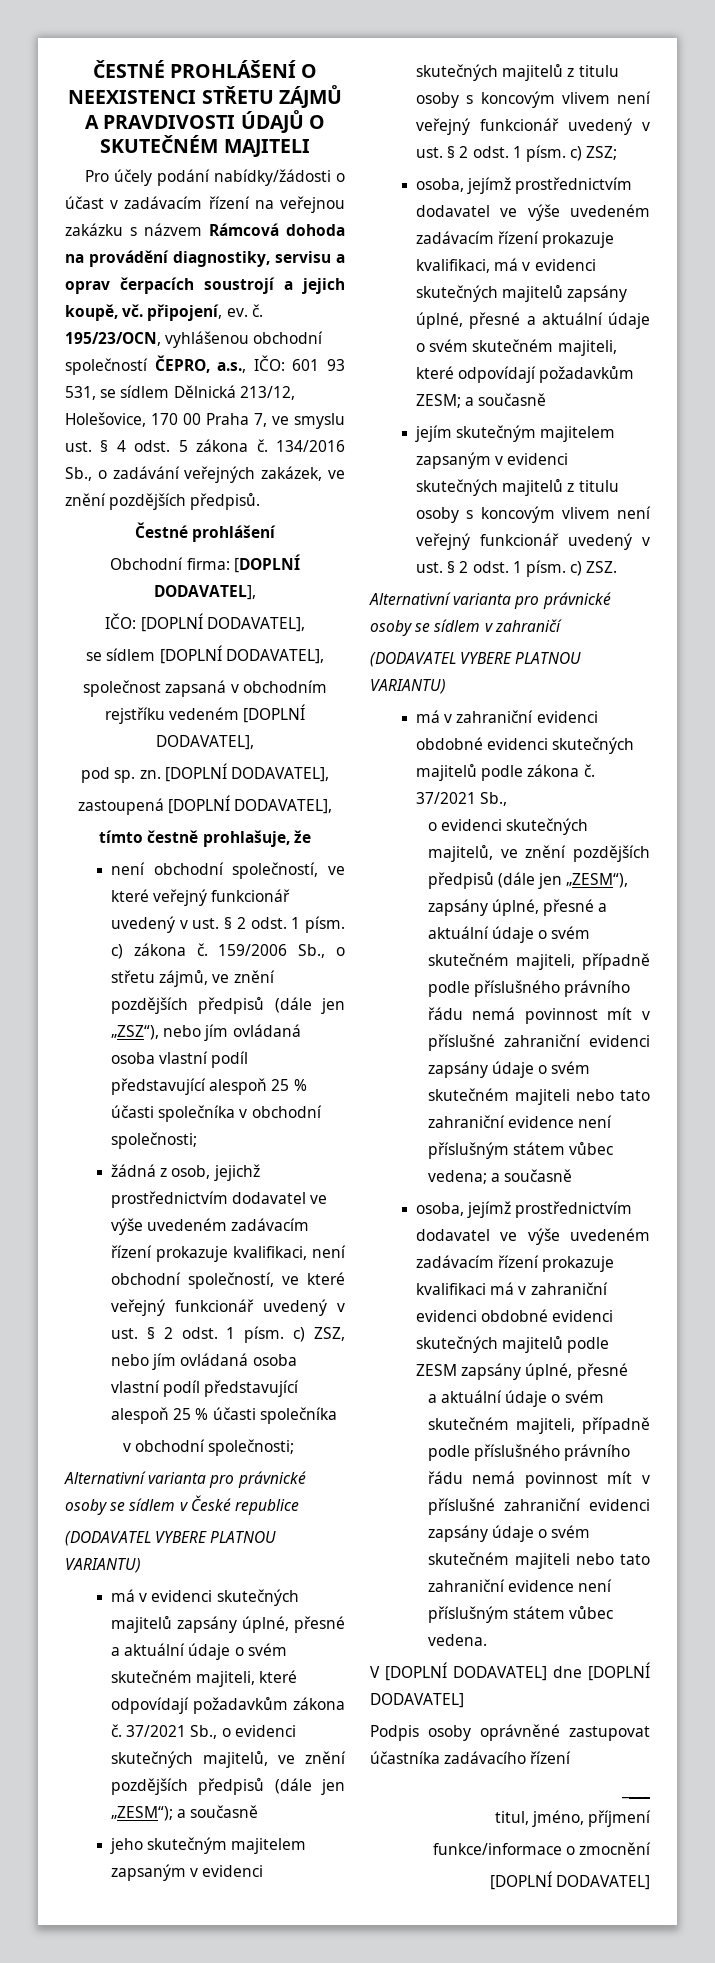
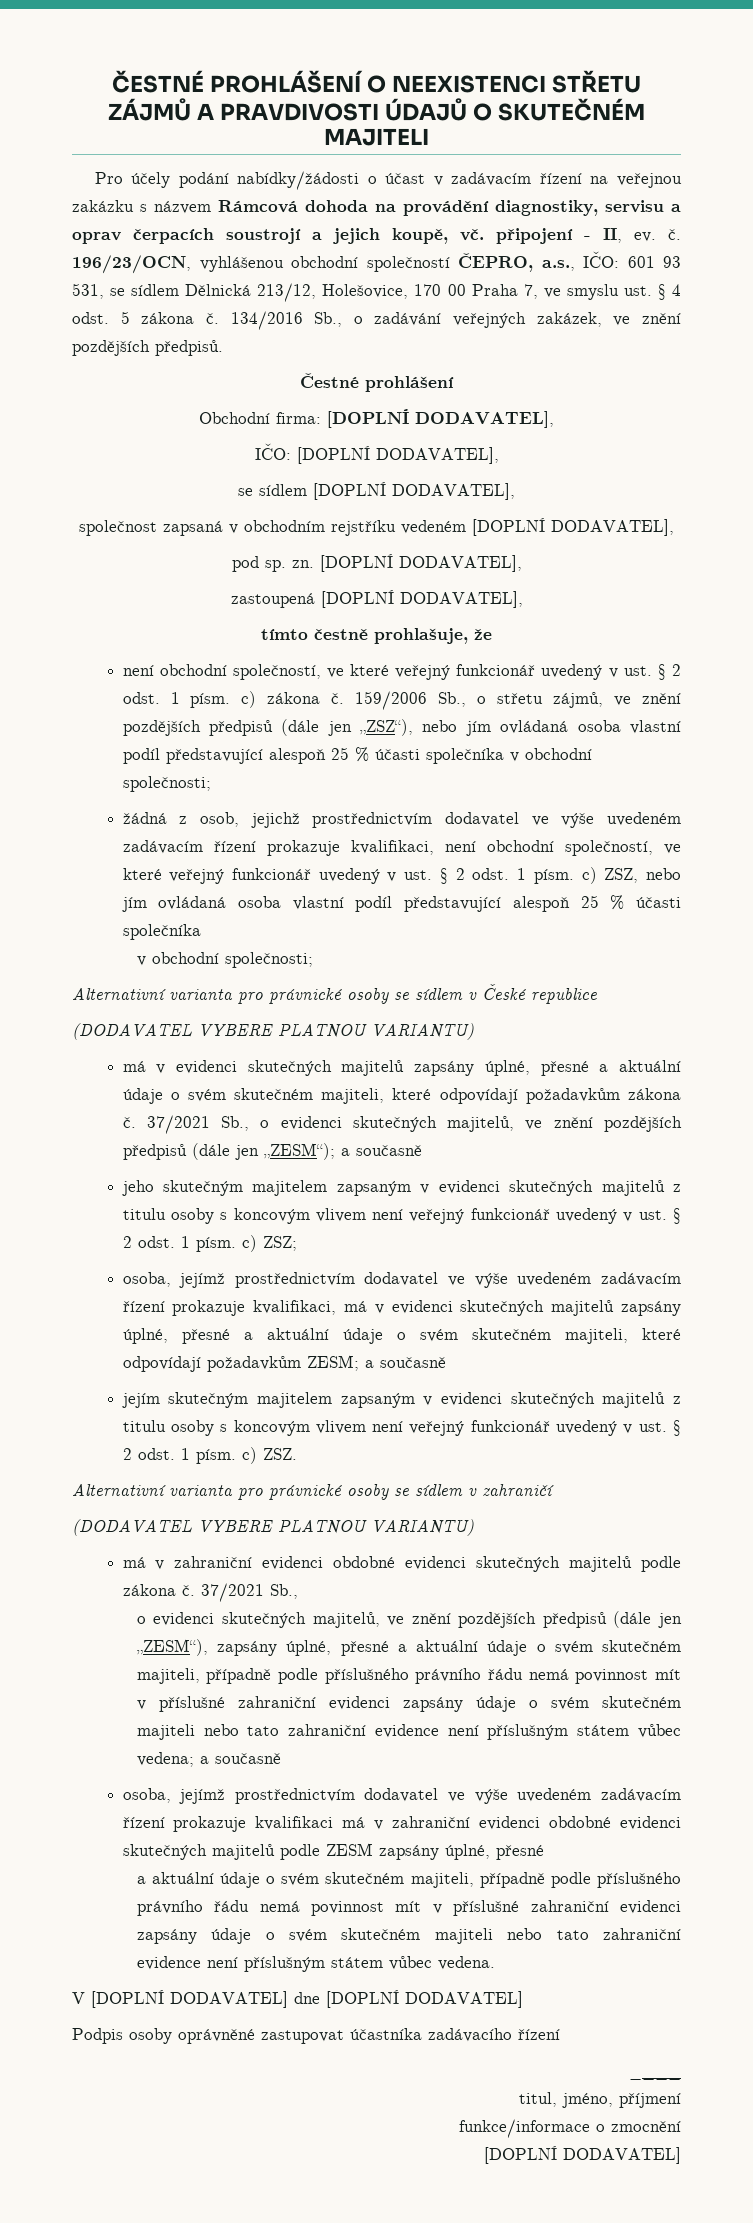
[147,304,223,321] připojení, -> [496,228,622,244] připojení - II,
[65,332,161,346] 195/23/OCN, -> [72,255,191,274] 196/23/OCN,

